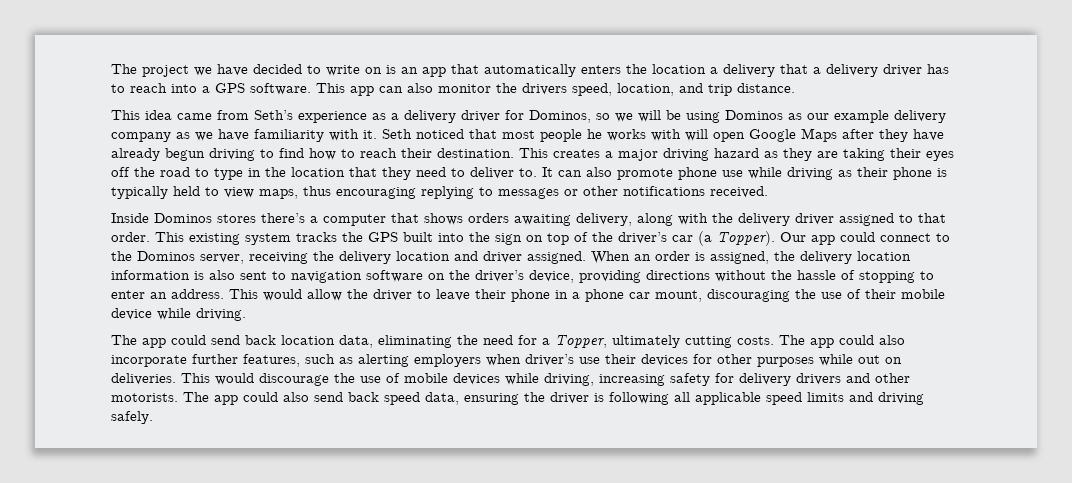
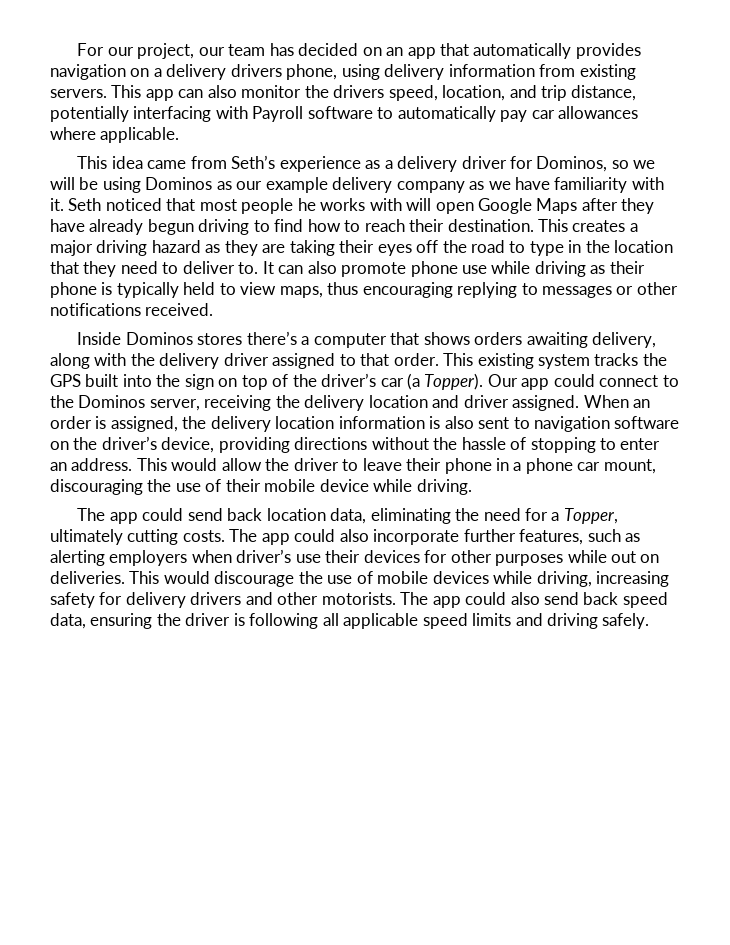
[111,64,949,77] [111,83,311,95] The project we have decided to write on is an app that automatically enters the location a delivery that a delivery driver has to reach into a GPS software. -> [77,43,641,59] [50,64,636,80] [50,89,107,98] For our project, our team has decided on an app that automatically provides navigation on a delivery drivers phone, using delivery information from existing servers.
[737,83,795,93] distance. -> [571,85,637,101] [50,106,639,122] [50,127,180,143] distance, potentially interfacing with Payroll software to automatically pay car allowances where applicable.

